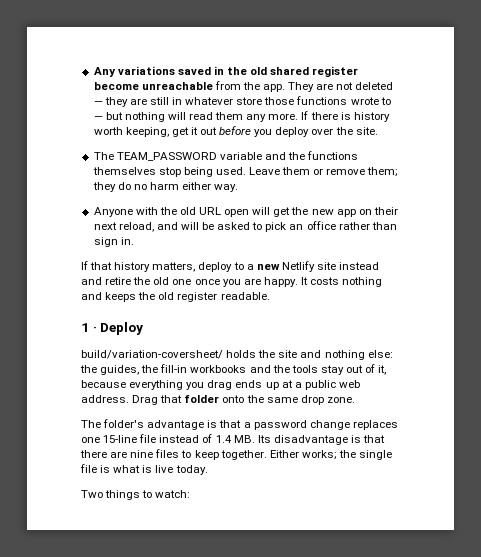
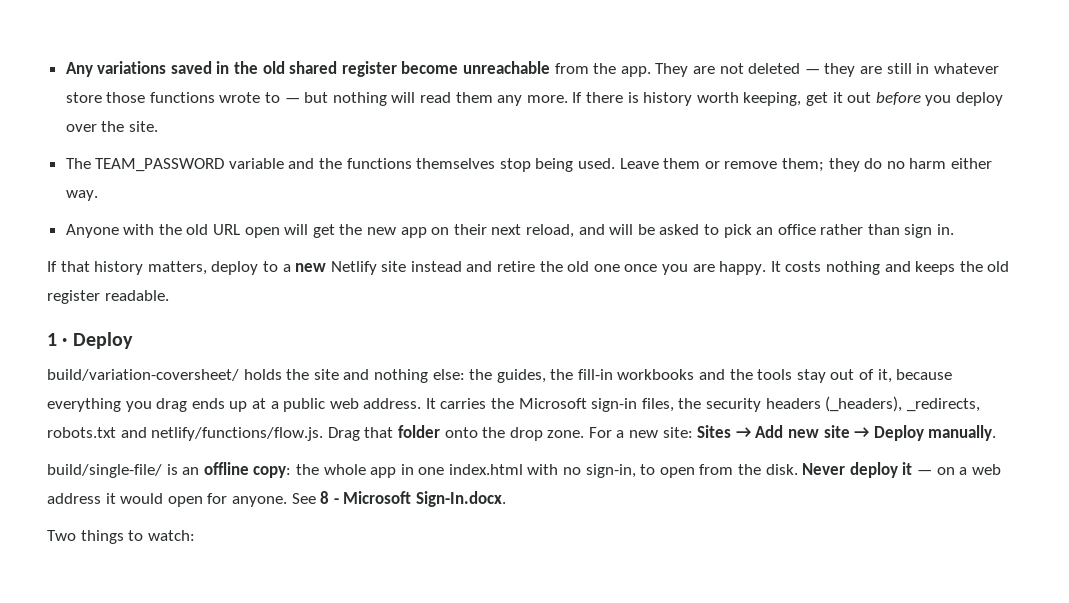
(129, 399) none -> [425,396,980,412] [47,427,324,441] It carries the Microsoft sign-in files, the security headers (_headers), _redirects, robots.txt and netlify/functions/flow.js.
[266,397,298,403] same -> (506, 432) none
[81,419,398,430] [81,434,386,445] [80,449,393,460] [80,464,208,475] // The folder's advantage is that a password change replaces one 15-line file instead of 1.4 MB. Its disadvantage is that there are nine files to keep together. Either works; the single file is what is live today. -> [588,425,997,441] [47,462,1001,478] [47,491,506,507] For a new site: Sites → Add new site → Deploy manually. // build/single-file/ is an offline copy: the whole app in one index.html with no sign-in, to open from the disk. Never deploy it — on a web address it would open for anyone. See 8 - Microsoft Sign-In.docx.

